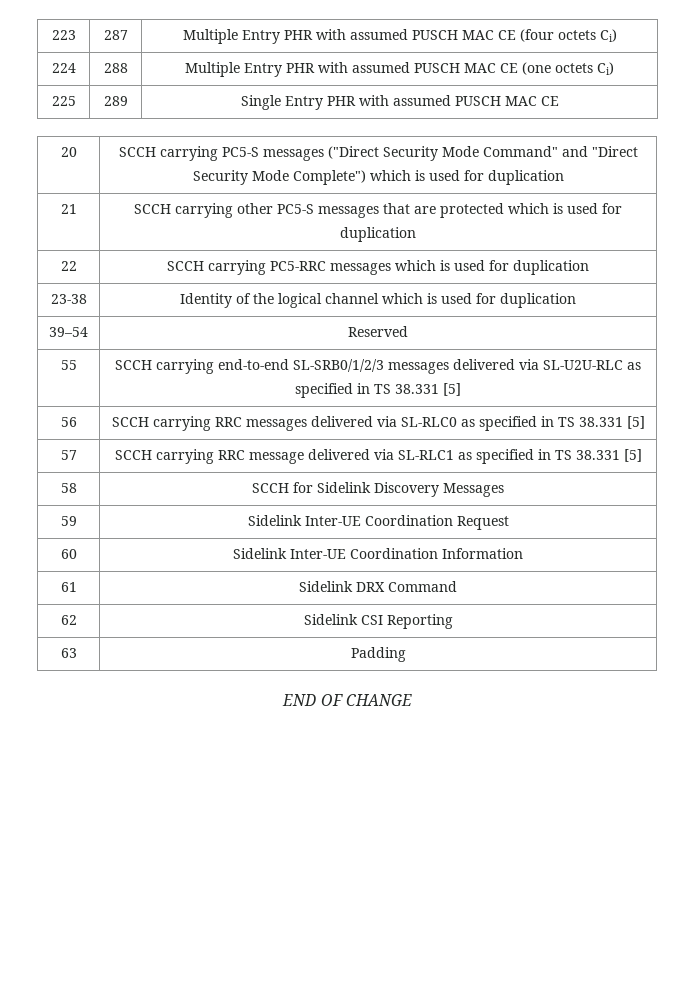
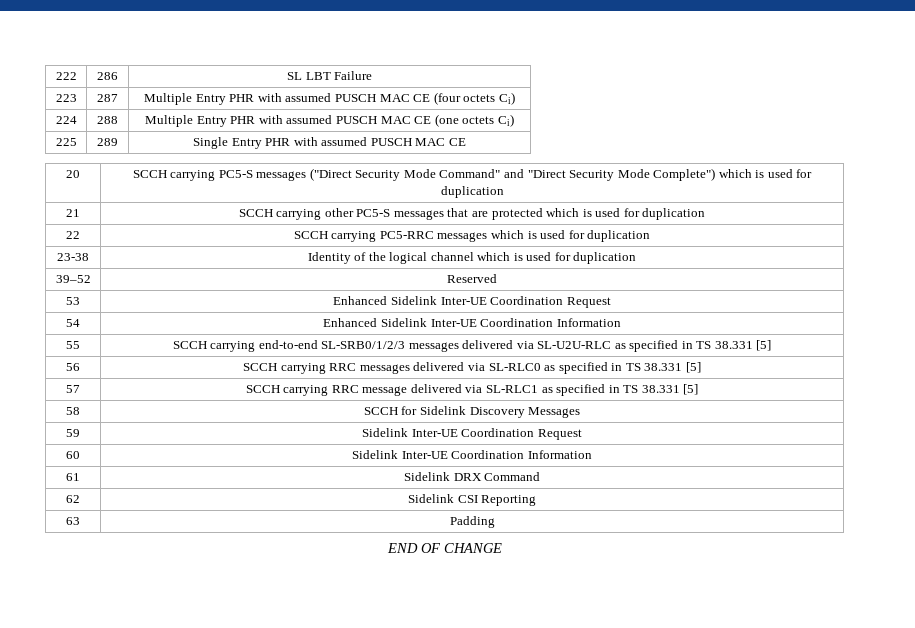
(51, 35) none -> [55,72,77,80] [97,72,118,80] [286,71,373,80] 222 | 286 | SL LBT Failure //
[49,327,88,337] 39–54 -> [55,275,91,283] 39–52
(408, 331) none -> [66,297,80,305] [333,296,611,308] [66,319,80,327] [323,318,621,327] // 53 | Enhanced Sidelink Inter-UE Coordination Request // 54 | Enhanced Sidelink Inter-UE Coordination Information

